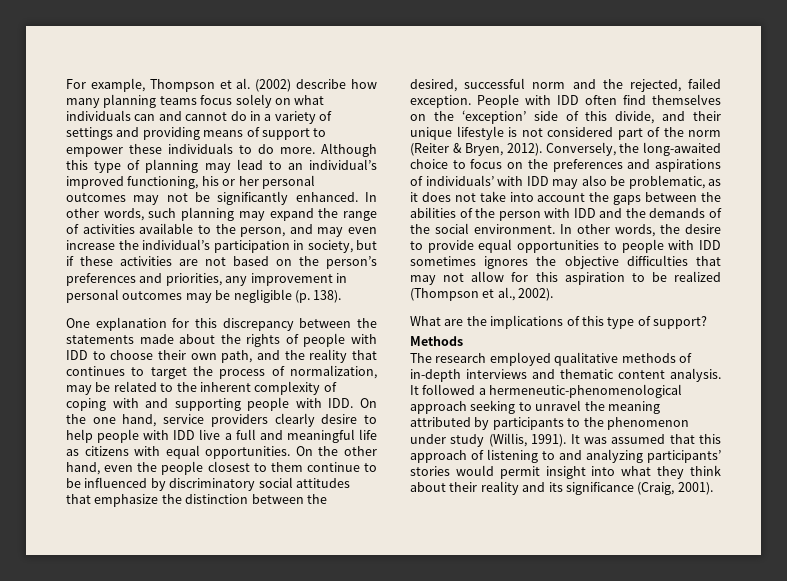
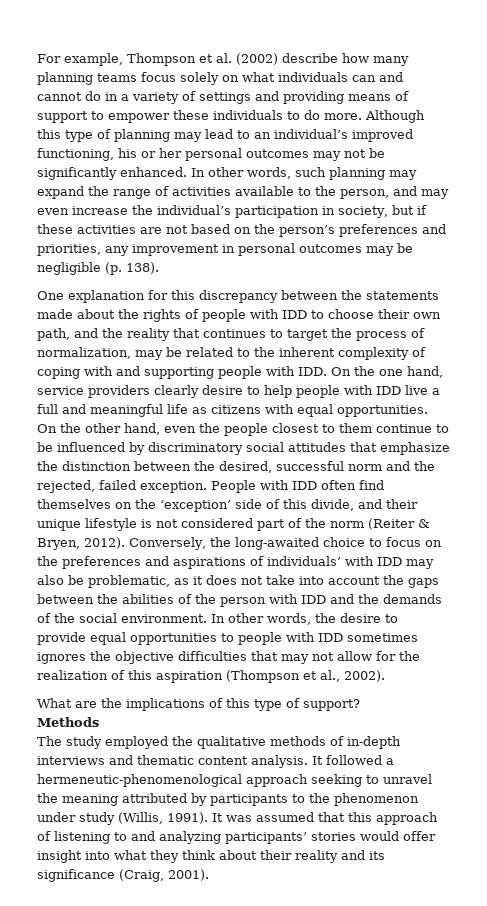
[535,271,721,285] this aspiration to be realized -> [399,651,420,661] [37,670,223,683] the realization of this aspiration
[435,352,551,366] research employed -> [66,736,193,749] study employed the
[499,466,540,479] permit -> [403,831,436,841] offer

